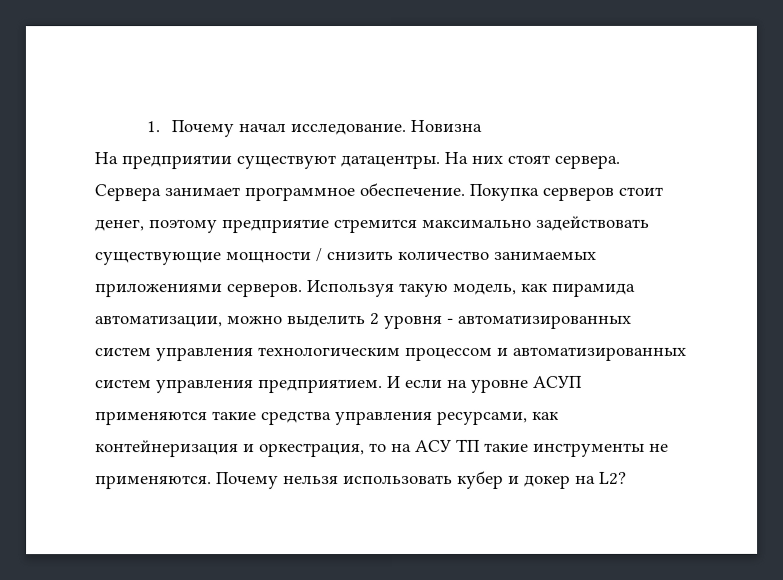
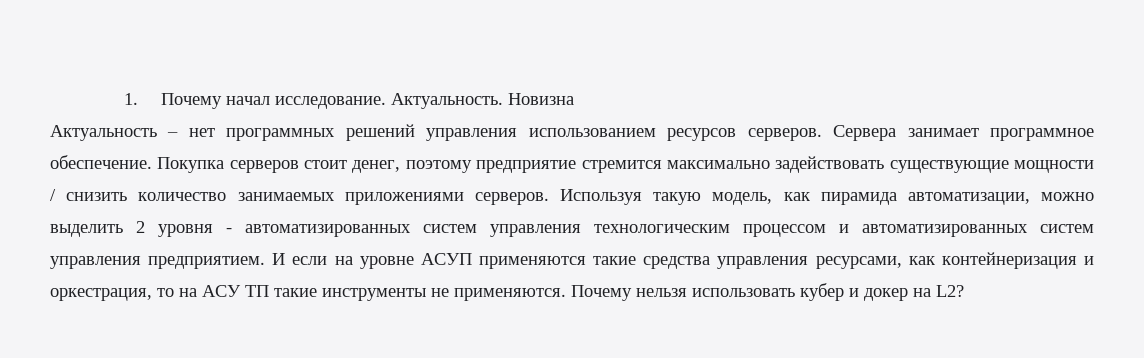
(407, 129) none -> [390,93,503,109] Актуальность.
[94,151,620,170] На предприятии существуют датацентры. На них стоят сервера. -> [50,124,822,141] Актуальность – нет программных решений управления использованием ресурсов серверов.

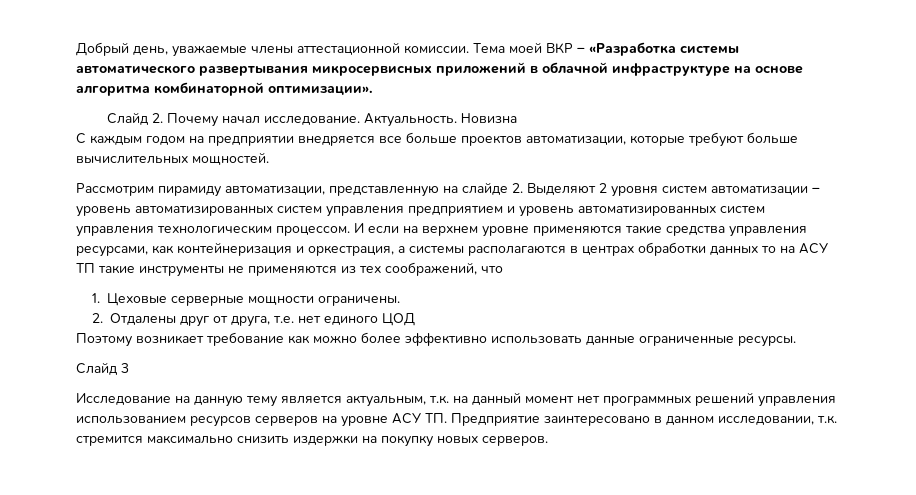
[123,93,138,105] 1. -> [76,42,739,57] [76,62,803,76] [76,82,373,96] [107,112,164,125] Добрый день, уважаемые члены аттестационной комиссии. Тема моей ВКР – «Разработка системы автоматического развертывания микросервисных приложений в облачной инфраструктуре на основе алгоритма комбинаторной оптимизации». // Слайд 2.
[50,124,1095,141] [50,155,1094,173] [50,189,1094,205] [50,221,1094,237] [50,256,266,269] Актуальность – нет программных решений управления использованием ресурсов серверов. Сервера занимает программное обеспечение. Покупка серверов стоит денег, поэтому предприятие стремится максимально задействовать существующие мощности / снизить количество занимаемых приложениями серверов. Используя такую модель, как пирамида автоматизации, можно выделить 2 уровня - автоматизированных систем управления технологическим процессом и автоматизированных систем управления предприятием. -> [76,132,798,147] [76,152,269,165] [76,182,820,197] [76,206,765,217] [76,225,350,237] С каждым годом на предприятии внедряется все больше проектов автоматизации, которые требуют больше вычислительных мощностей. // Рассмотрим пирамиду автоматизации, представленную на слайде 2. Выделяют 2 уровня систем автоматизации – уровень автоматизированных систем управления предприятием и уровень автоматизированных систем управления технологическим процессом.
[359,253,472,269] уровне АСУП -> [422,226,529,237] верхнем уровне
(152, 294) none -> [398,242,758,256] а системы располагаются в центрах обработки данных
[454,283,964,301] применяются. Почему нельзя использовать кубер и докер на L2? -> [248,262,503,276] [91,293,401,306] [91,313,415,327] [76,332,796,347] [76,362,129,375] [76,392,836,407] [76,412,837,427] [76,435,548,447] применяются из тех соображений, что // 1. Цеховые серверные мощности ограничены. // 2. Отдалены друг от друга, т.е. нет единого ЦОД // Поэтому возникает требование как можно более эффективно использовать данные ограниченные ресурсы. // Слайд 3 // Исследование на данную тему является актуальным, т.к. на данный момент нет программных решений управления использованием ресурсов серверов на уровне АСУ ТП. Предприятие заинтересовано в данном исследовании, т.к. стремится максимально снизить издержки на покупку новых серверов.

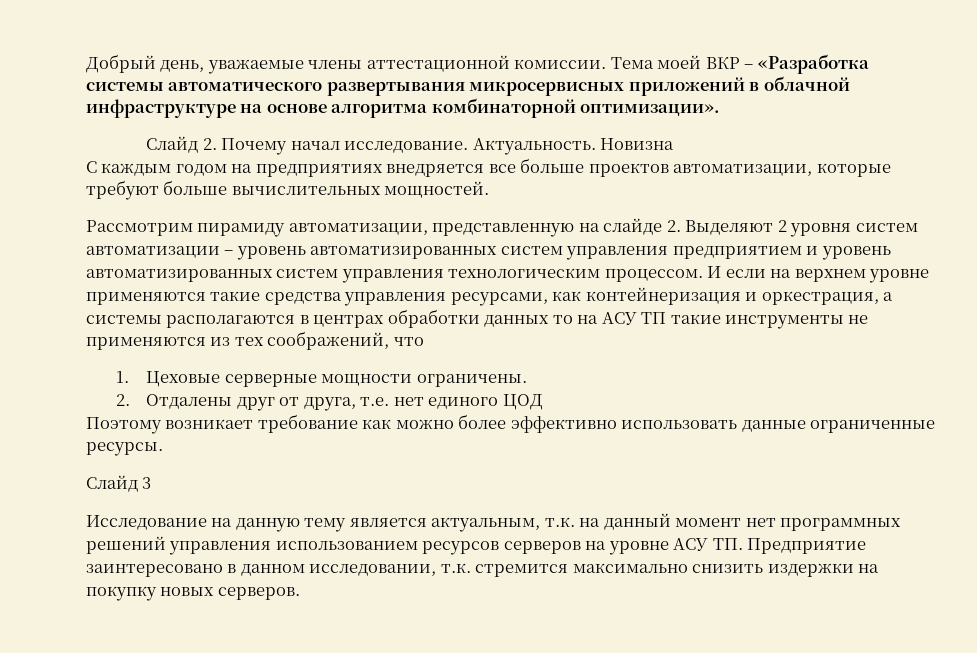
[208,136,294,146] предприятии -> [255,164,383,177] предприятиях

